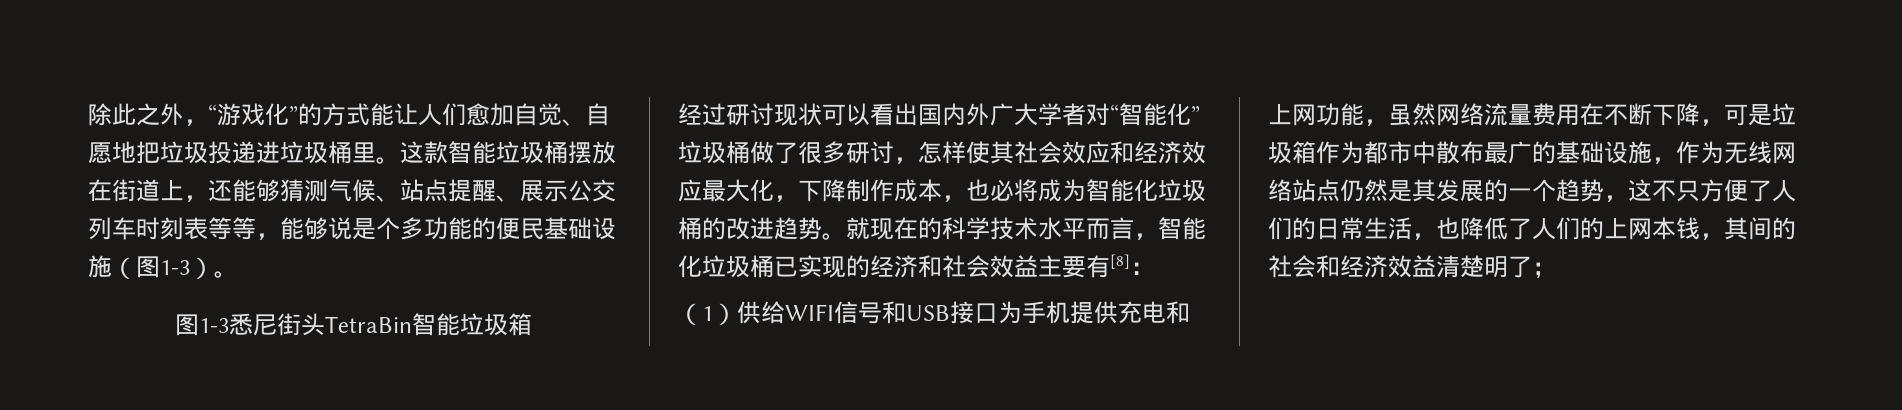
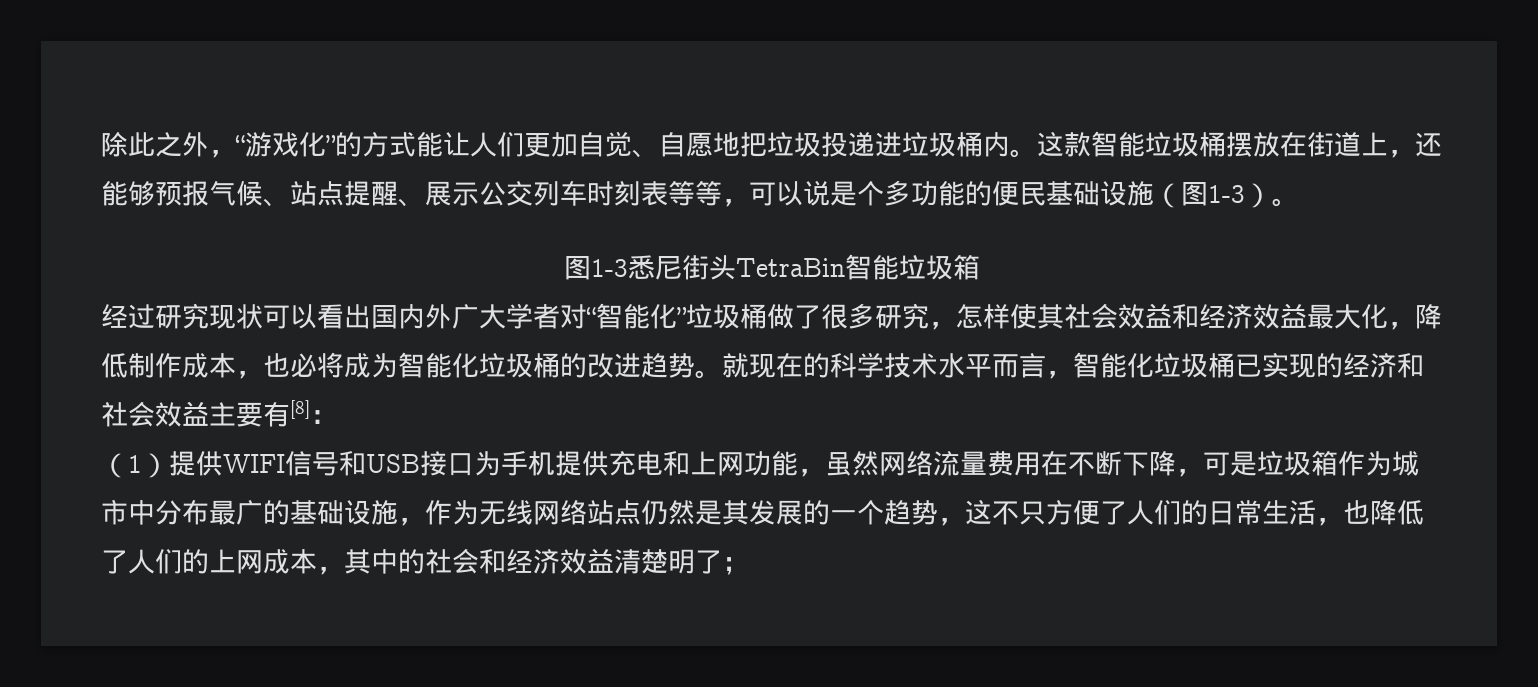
[466,103,490,126] 愈 -> [524,133,551,157] 更
[352,142,376,163] 里 -> [983,132,1010,157] 内
[280,179,328,202] 猜测 -> [155,181,209,206] 预报
[280,217,328,240] 能够 -> [749,181,803,206] 可以
[750,103,774,126] 讨 -> [182,303,209,329] 究
[870,141,894,164] 讨 -> [902,303,929,329] 究
[1086,141,1206,164] [678,179,702,202] 应和经济效应 -> [1145,303,1307,329] 益和经济效益
[798,179,846,202] 下降 -> [1415,304,1442,329] [101,353,128,378] 降低
[737,301,785,324] 供给 -> [169,451,223,476] 提供
[1364,141,1460,164] 都市中散 -> [1392,451,1419,476] [101,499,182,525] 城市中分
[1652,217,1772,240] 本钱，其间 -> [263,549,398,575] 成本，其中

